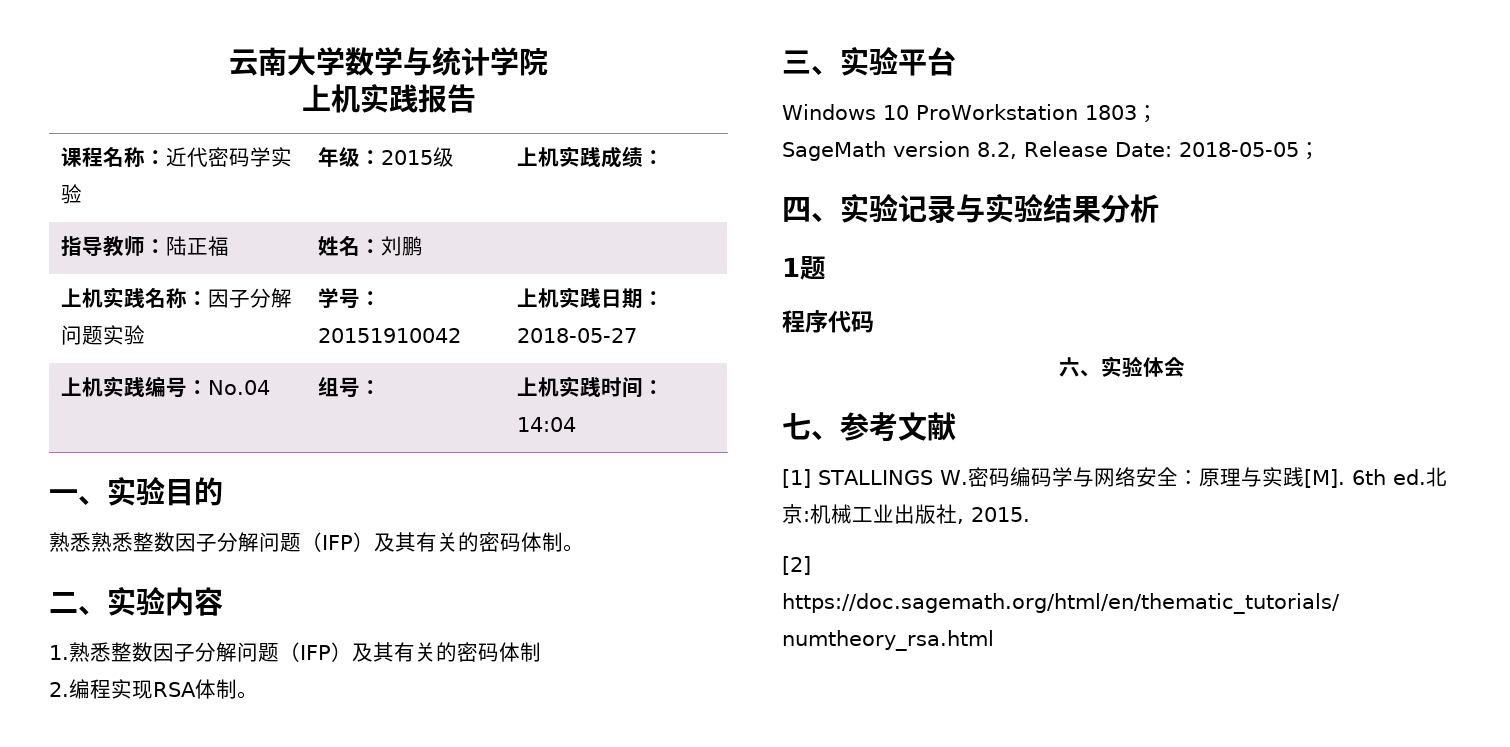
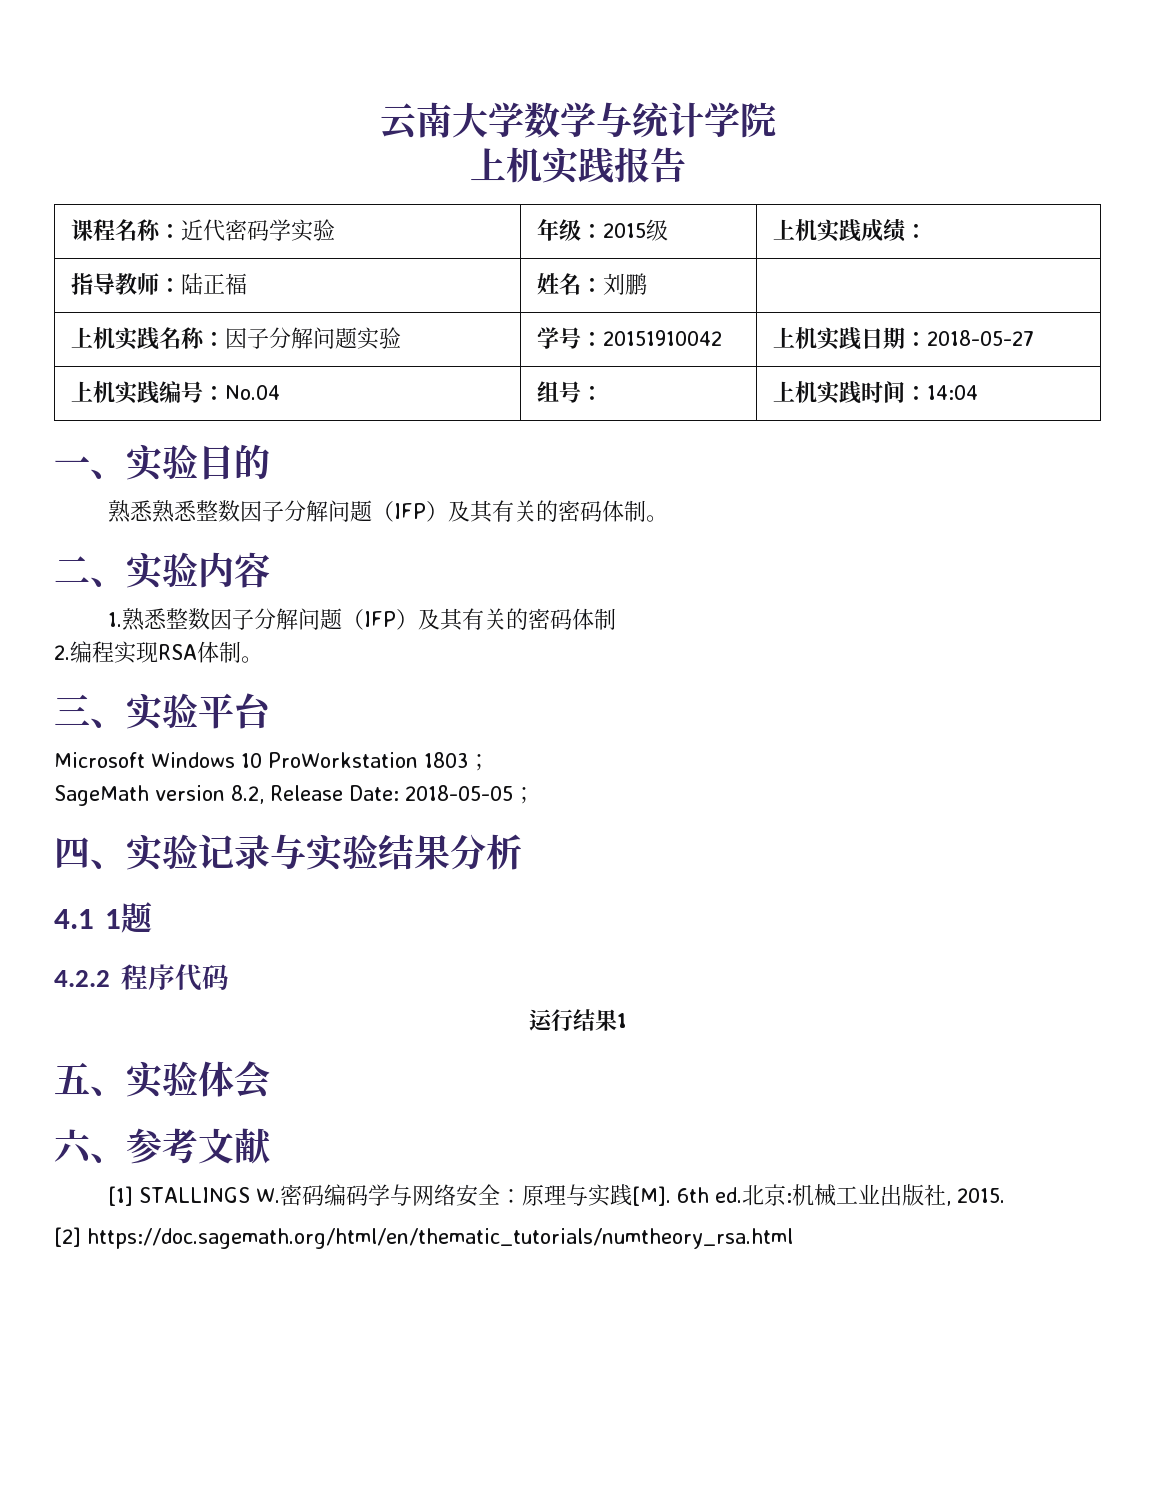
(956, 61) none -> [54,752,145,768] Microsoft
(1159, 208) none -> [54,909,94,929] 4.1
(826, 268) none -> [54,970,110,987] 4.2.2
[1058,357,1080,377] 六 -> [528,1009,627,1031] [54,1062,90,1095] 运行结果1 // 五
[782,413,811,440] 七 -> [54,1129,93,1165] 六

